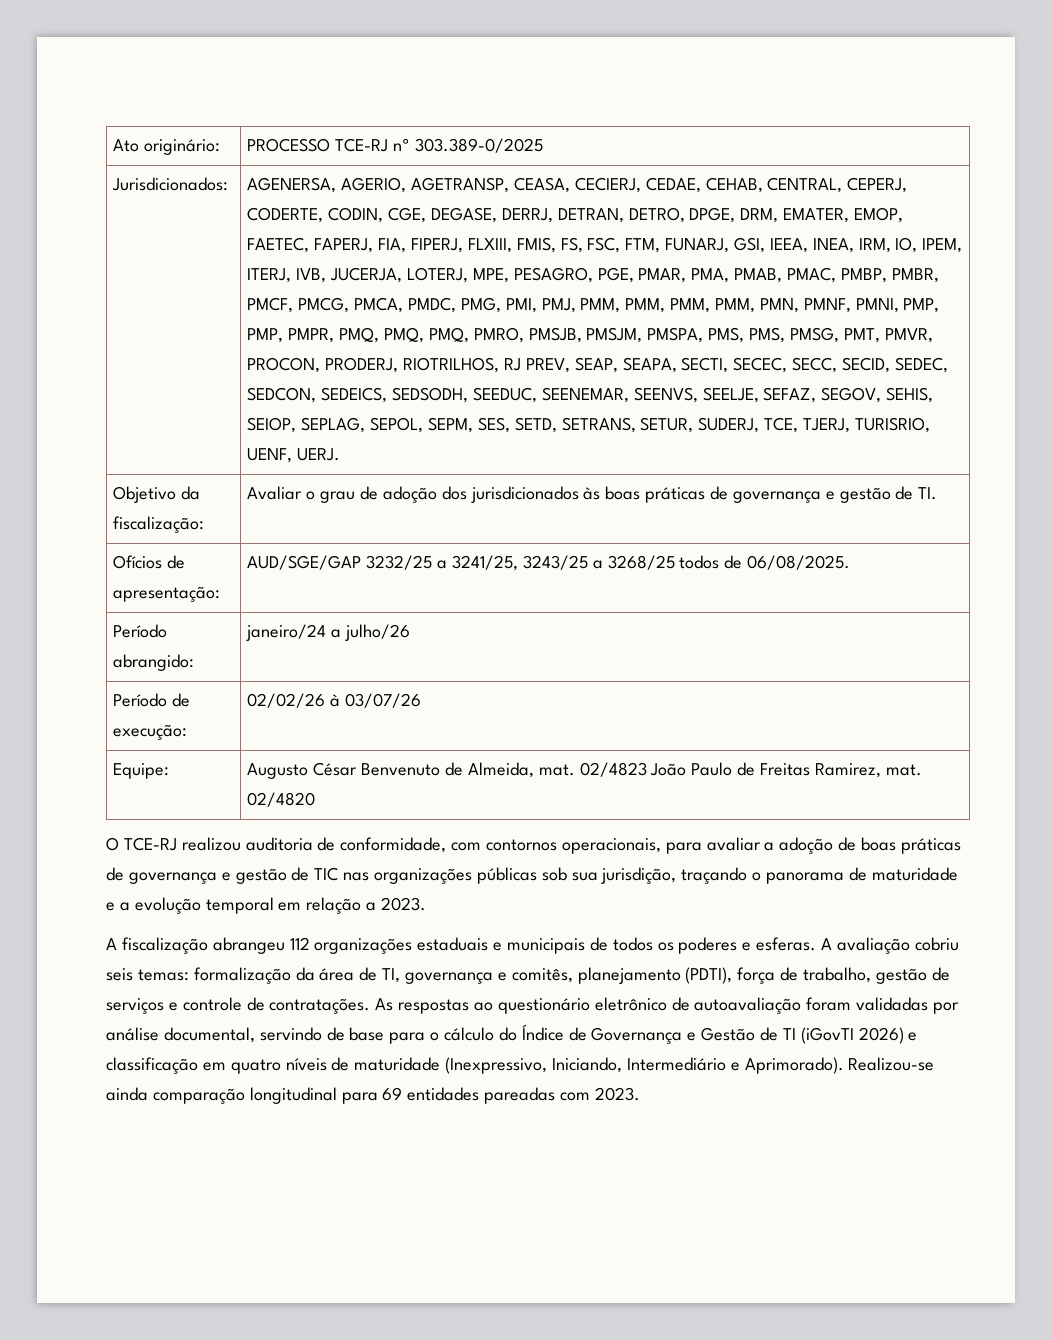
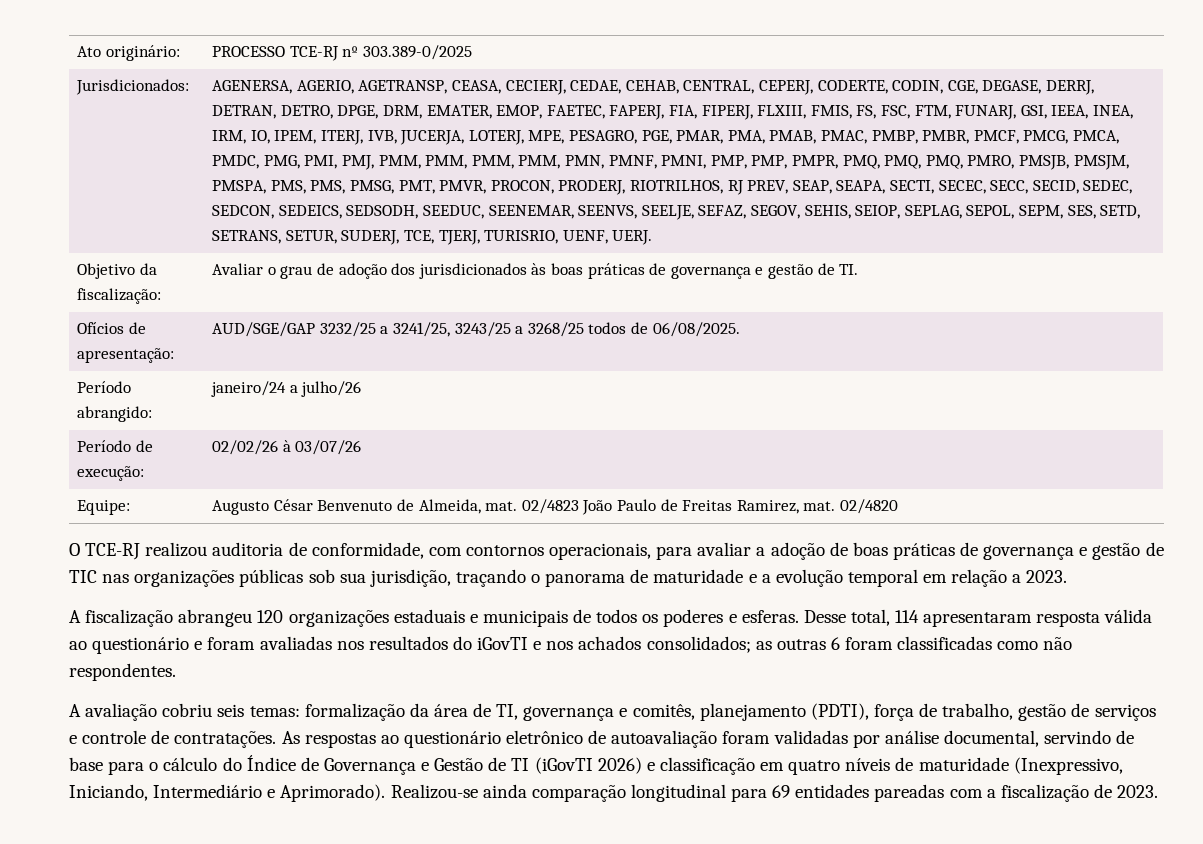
[289,937,310,950] 112 -> [257,610,284,623] 120
(817, 944) none -> [803,609,1153,627] [69,636,1073,654] [69,663,176,681] Desse total, 114 apresentaram resposta válida ao questionário e foram avaliadas nos resultados do iGovTI e nos achados consolidados; as outras 6 foram classificadas como não respondentes. //
(591, 1096) none -> [986,784,1112,802] a fiscalização de

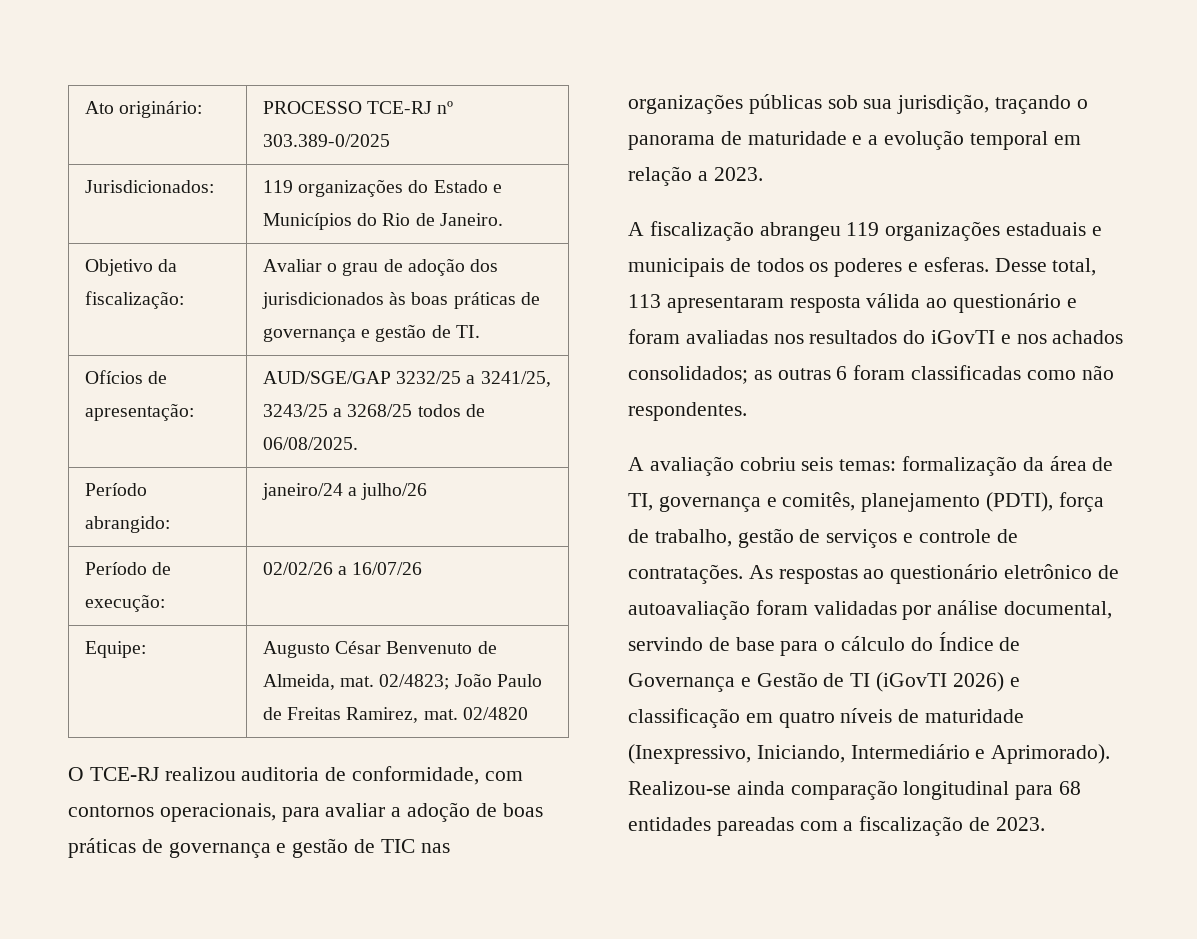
[212,80,1094,95] [212,105,1133,120] [212,130,1119,145] [212,155,1129,170] [212,180,1133,195] [212,205,1141,220] [212,230,653,245] AGENERSA, AGERIO, AGETRANSP, CEASA, CECIERJ, CEDAE, CEHAB, CENTRAL, CEPERJ, CODERTE, CODIN, CGE, DEGASE, DERRJ, DETRAN, DETRO, DPGE, DRM, EMATER, EMOP, FAETEC, FAPERJ, FIA, FIPERJ, FLXIII, FMIS, FS, FSC, FTM, FUNARJ, GSI, IEEA, INEA, IRM, IO, IPEM, ITERJ, IVB, JUCERJA, LOTERJ, MPE, PESAGRO, PGE, PMAR, PMA, PMAB, PMAC, PMBP, PMBR, PMCF, PMCG, PMCA, PMDC, PMG, PMI, PMJ, PMM, PMM, PMM, PMM, PMN, PMNF, PMNI, PMP, PMP, PMPR, PMQ, PMQ, PMQ, PMRO, PMSJB, PMSJM, PMSPA, PMS, PMS, PMSG, PMT, PMVR, PROCON, PRODERJ, RIOTRILHOS, RJ PREV, SEAP, SEAPA, SECTI, SECEC, SECC, SECID, SEDEC, SEDCON, SEDEICS, SEDSODH, SEEDUC, SEENEMAR, SEENVS, SEELJE, SEFAZ, SEGOV, SEHIS, SEIOP, SEPLAG, SEPOL, SEPM, SES, SETD, SETRANS, SETUR, SUDERJ, TCE, TJERJ, TURISRIO, UENF, UERJ. -> [262,180,502,197] [262,213,503,230] 119 organizações do Estado e Municípios do Rio de Janeiro.
[282,440,362,455] à 03/07/26 -> [338,562,423,575] a 16/07/26
[521,499,579,514] 02/4823 -> [379,674,450,690] 02/4823;
[257,610,284,623] 120 -> [846,222,880,236] 119
[895,610,920,623] 114 -> [628,294,661,308] 113
[772,785,791,798] 69 -> [1059,781,1082,795] 68

